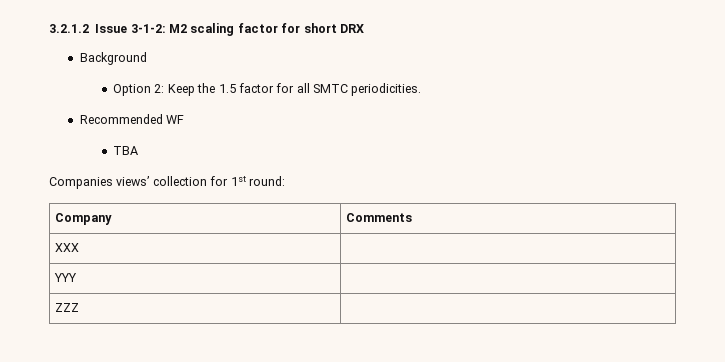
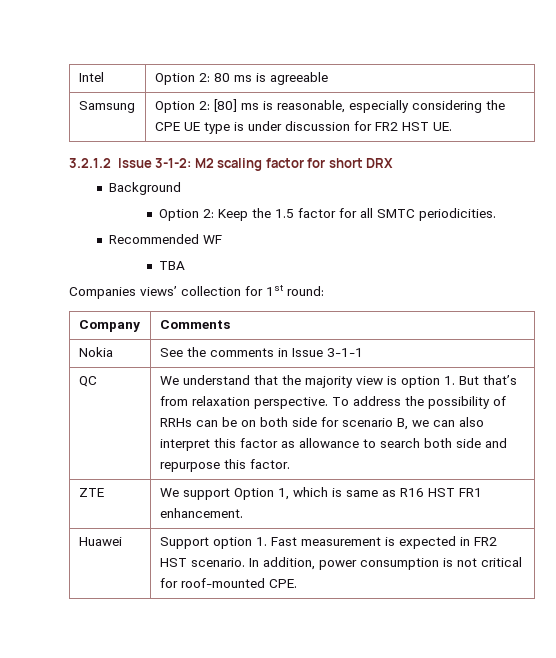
(49, 28) none -> [78,72,104,82] [154,72,328,85] [78,101,135,113] [154,99,505,113] [154,121,452,134] Intel | Option 2: 80 ms is agreeable // Samsung | Option 2: [80] ms is reasonable, especially considering the CPE UE type is under discussion for FR2 HST UE. //
[54,243,79,252] [53,273,77,282] [54,303,79,312] XXX | // YYY | // ZZZ | -> [78,347,113,357] [159,347,363,357] [78,376,97,387] [159,375,517,388] [159,396,506,409] [159,417,484,430] [159,438,507,451] [159,459,290,472] [78,488,104,497] [159,487,482,500] [159,508,243,518] [78,537,122,546] [159,536,497,549] [159,557,522,570] [159,578,297,588] Nokia | See the comments in Issue 3-1-1 // QC | We understand that the majority view is option 1. But that’s from relaxation perspective. To address the possibility of RRHs can be on both side for scenario B, we can also interpret this factor as allowance to search both side and repurpose this factor. // ZTE | We support Option 1, which is same as R16 HST FR1 enhancement. // Huawei | Support option 1. Fast measurement is expected in FR2 HST scenario. In addition, power consumption is not critical for roof-mounted CPE.

